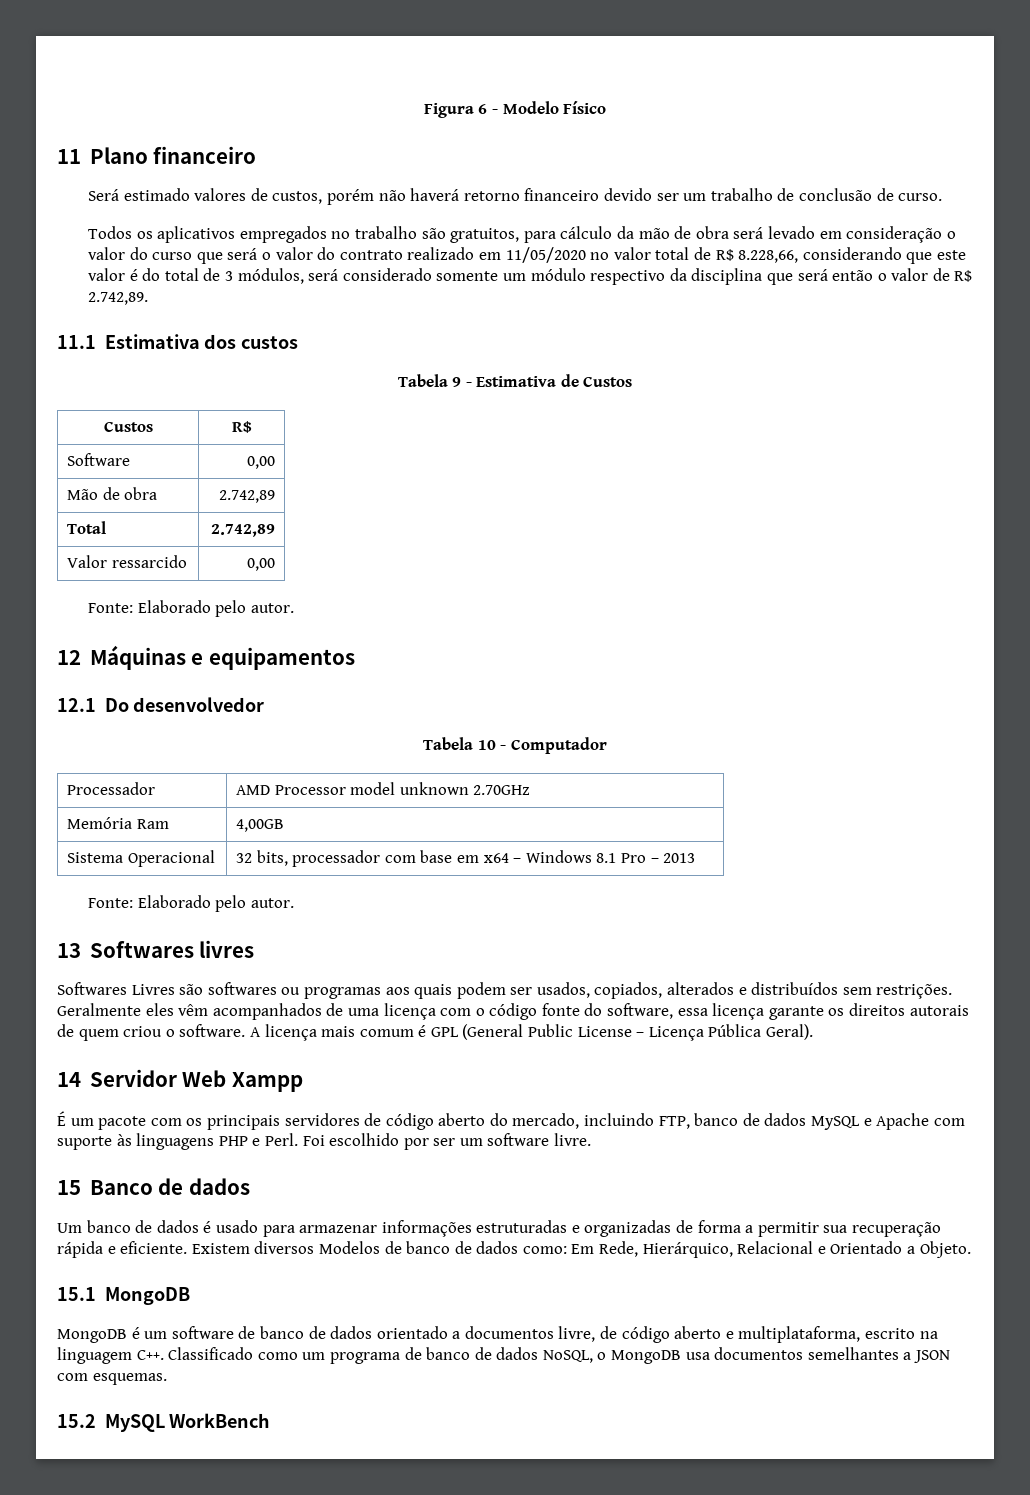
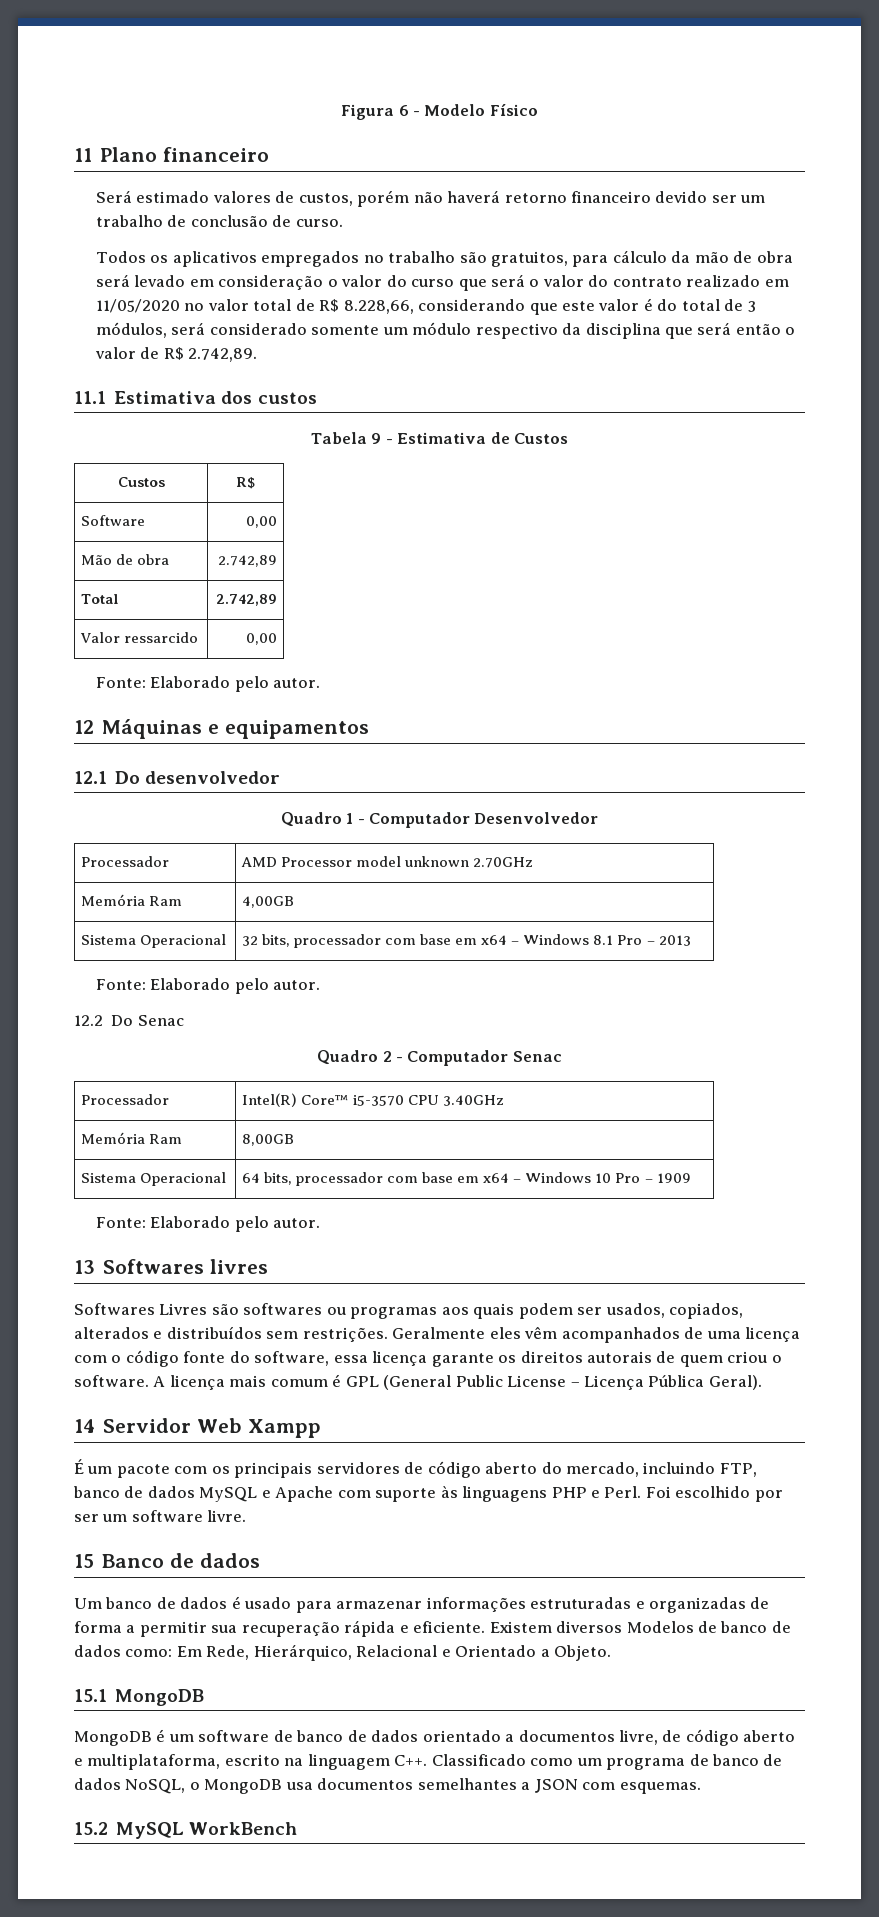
[423,737,607,754] Tabela 10 - Computador -> [280,812,599,828] Quadro 1 - Computador Desenvolvedor
(294, 903) none -> [74,1015,184,1026] [317,1050,562,1066] [80,1094,169,1105] [241,1093,505,1107] [80,1132,183,1144] [241,1134,294,1146] [80,1172,227,1186] [241,1172,691,1186] [95,1216,321,1232] // 12.2 Do Senac // Quadro 2 - Computador Senac // Processador | Intel(R) Core™ i5-3570 CPU 3.40GHz // Memória Ram | 8,00GB // Sistema Operacional | 64 bits, processador com base em x64 – Windows 10 Pro – 1909 // Fonte: Elaborado pelo autor.

